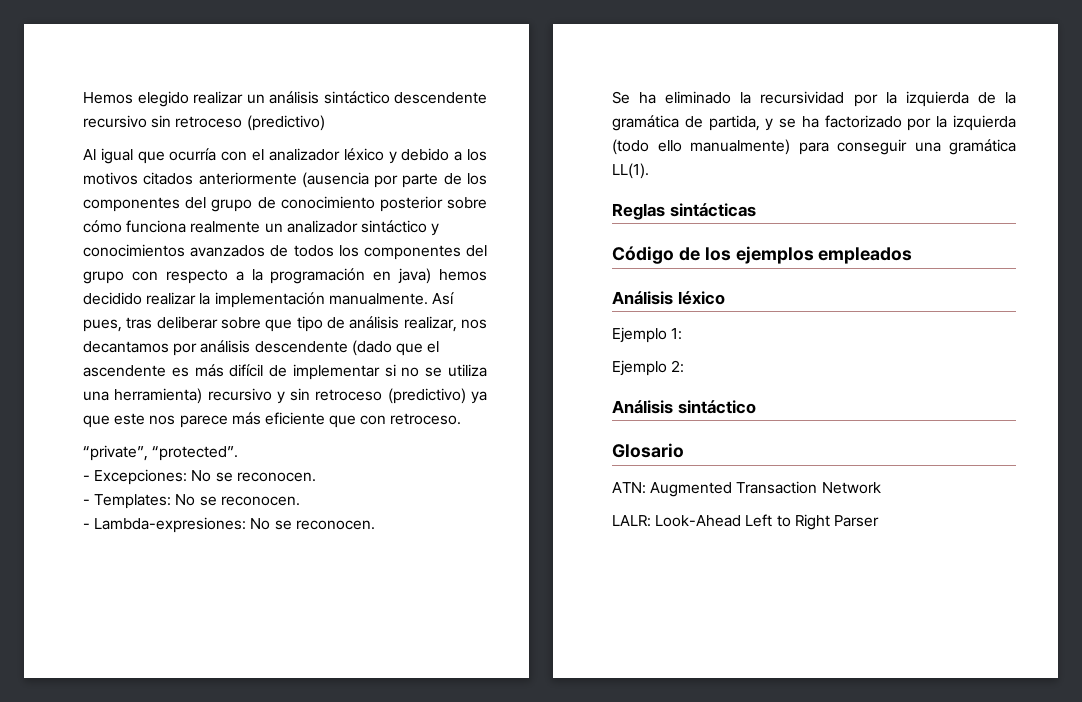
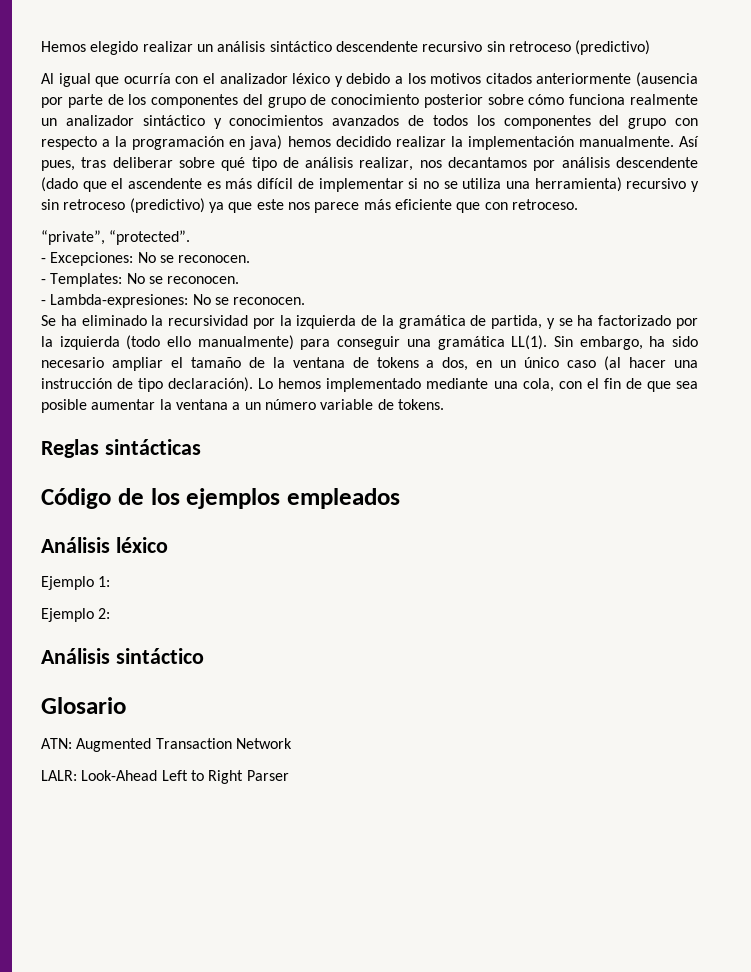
[265,319,293,332] que -> [221,157,246,171] qué
(649, 171) none -> [553,336,699,350] [41,356,699,371] [41,377,699,392] [41,399,444,413] Sin embargo, ha sido necesario ampliar el tamaño de la ventana de tokens a dos, en un único caso (al hacer una instrucción de tipo declaración). Lo hemos implementado mediante una cola, con el fin de que sea posible aumentar la ventana a un número variable de tokens.

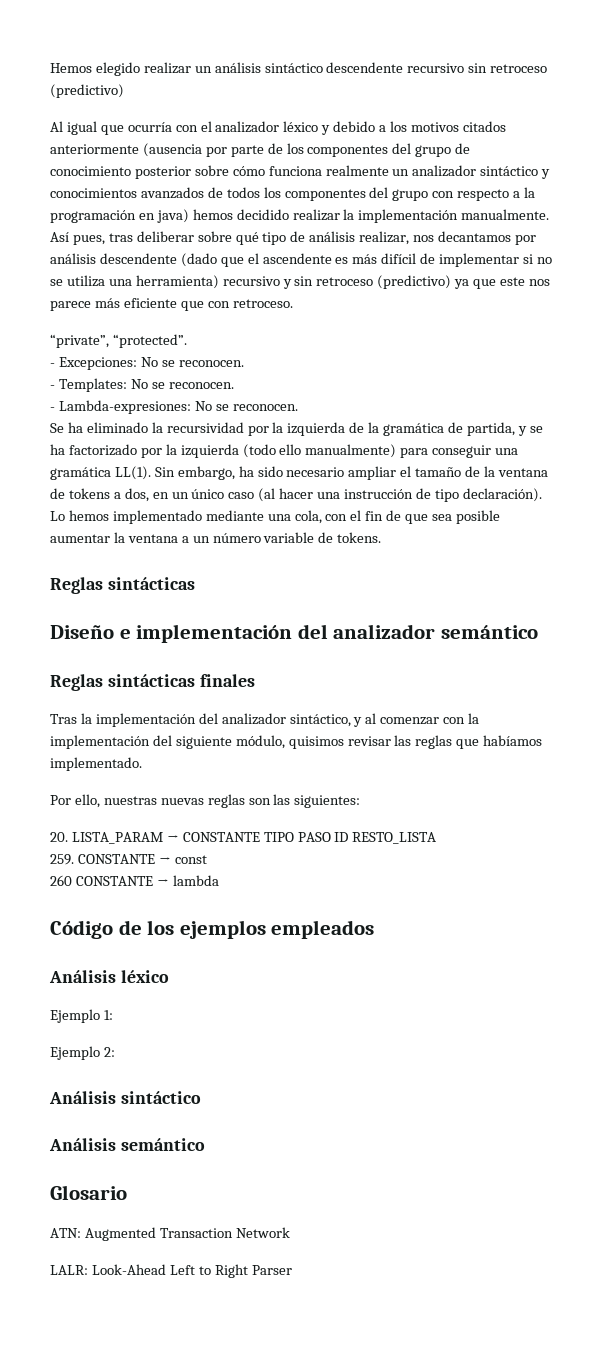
(201, 447) none -> [50,624,538,643] [50,674,255,691] [50,713,480,727] [50,735,543,749] [50,757,142,771] [50,794,361,808] [50,832,437,844] [50,854,207,865] [50,875,219,886] // Diseño e implementación del analizador semántico // Reglas sintácticas finales // Tras la implementación del analizador sintáctico, y al comenzar con la implementación del siguiente módulo, quisimos revisar las reglas que habíamos implementado. // Por ello, nuestras nuevas reglas son las siguientes: // 20. LISTA_PARAM → CONSTANTE TIPO PASO ID RESTO_LISTA // 259. CONSTANTE → const // 260 CONSTANTE → lambda
(204, 656) none -> [49,1138,205,1151] // Análisis semántico

